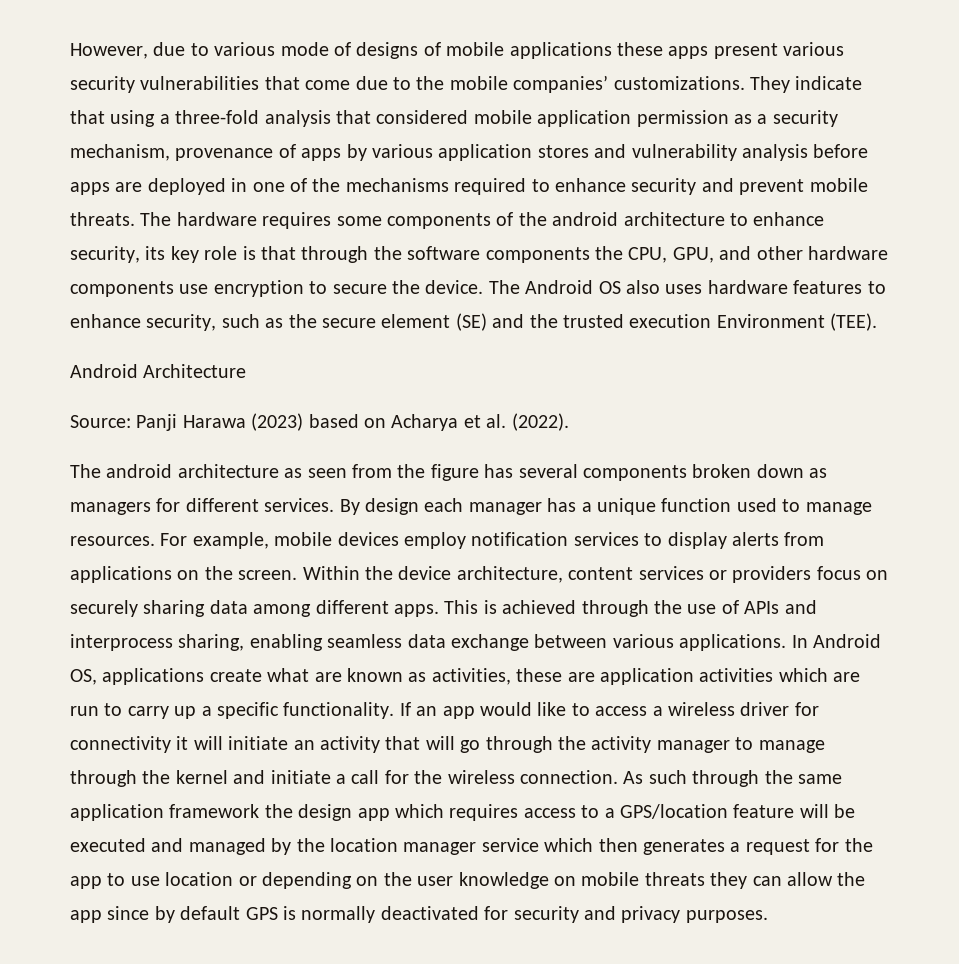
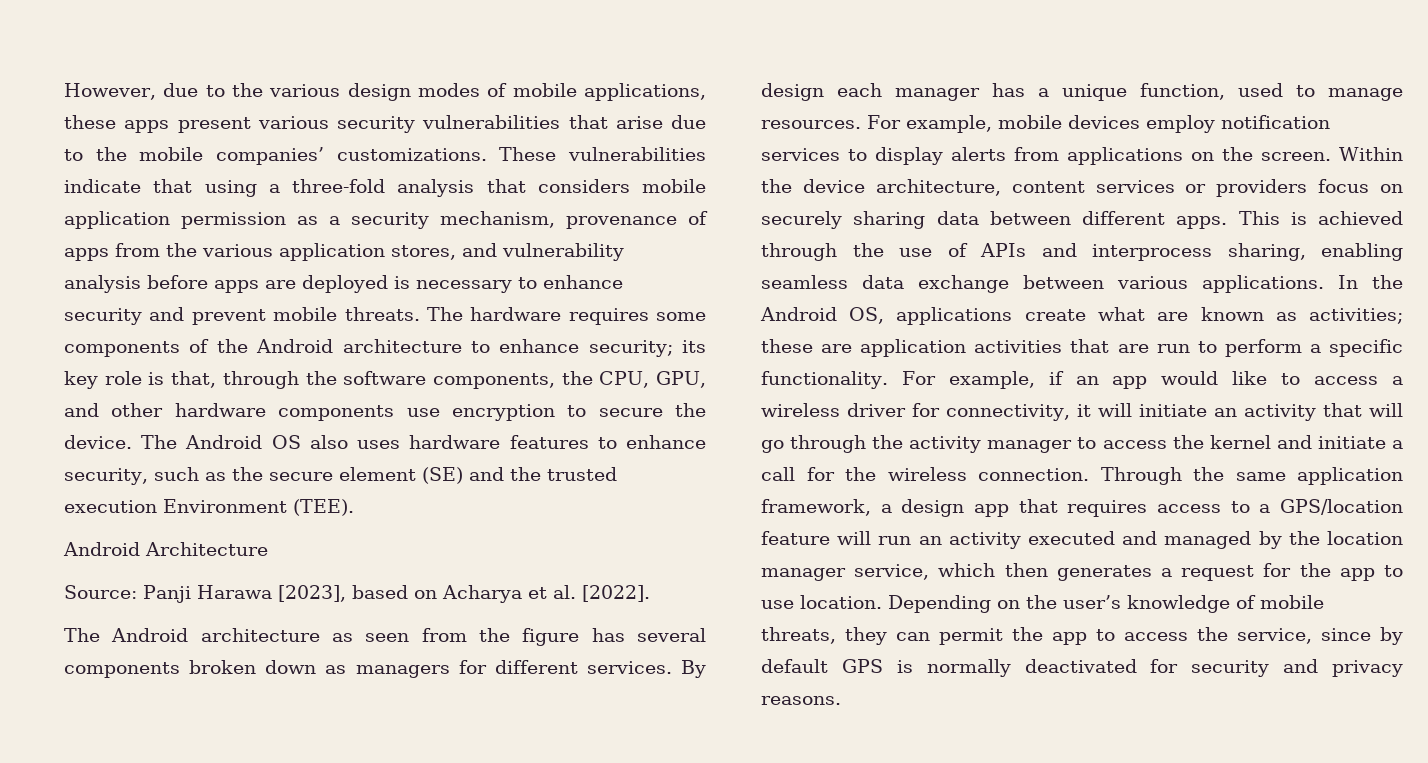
[214,42,612,59] various mode of designs of mobile applications -> [231,83,706,101] the various design modes of mobile applications,
[305,80,351,90] come -> [615,116,663,129] arise
[749,76,790,93] They -> [499,147,706,161] These vulnerabilities
[376,110,469,124] considered -> [537,179,630,193] considers
[346,144,367,161] by -> [115,243,197,257] from the
[537,145,589,158] stores -> [391,245,456,260] stores,
[231,178,527,195] in one of the mechanisms required -> [394,276,512,293] is necessary
[552,212,619,226] android -> [256,339,334,353] Android
[70,246,140,263] security, -> [588,340,673,357] security;
[261,246,296,260] that -> [171,371,217,388] that,
[485,247,590,263] components -> [432,373,555,389] components,
[251,413,304,431] (2023) -> [277,585,346,602] [2023],
[511,413,569,431] [70,464,173,478] (2022). // The android -> [581,585,650,602] [64,628,189,642] [2022]. // The Android
[661,498,732,512] function -> [1140,83,1225,100] function,
[253,604,312,617] among -> [989,211,1071,225] between
(808, 641) none -> [1372,275,1403,289] the
[431,668,511,685] activities, -> [1309,308,1403,324] activities;
[778,668,828,682] which -> [1070,339,1110,353] that
[127,706,197,719] carry up -> [1224,339,1302,357] perform
[399,702,411,716] If -> [901,371,1064,389] For example, if
[70,736,171,753] connectivity -> [946,404,1071,421] connectivity,
[758,740,825,753] [70,770,137,787] manage through -> [1102,440,1167,449] access
[623,770,760,787] As such through -> [1100,467,1182,485] Through
[169,804,293,818] framework the -> [761,499,892,516] framework, a
[395,804,444,818] which -> [1018,499,1058,513] that
[834,804,856,818] be -> [878,532,1021,549] run an activity
[481,838,539,852] service -> [854,564,930,580] service,
[165,872,705,889] location or depending on the user knowledge on mobile threats -> [800,595,1324,613] [761,627,836,644] location. Depending on the user’s knowledge of mobile threats,
[786,872,866,886] [70,910,102,923] allow the app -> [939,627,1312,645] permit the app to access the service,
[685,910,768,923] purposes. -> [761,696,841,705] reasons.

